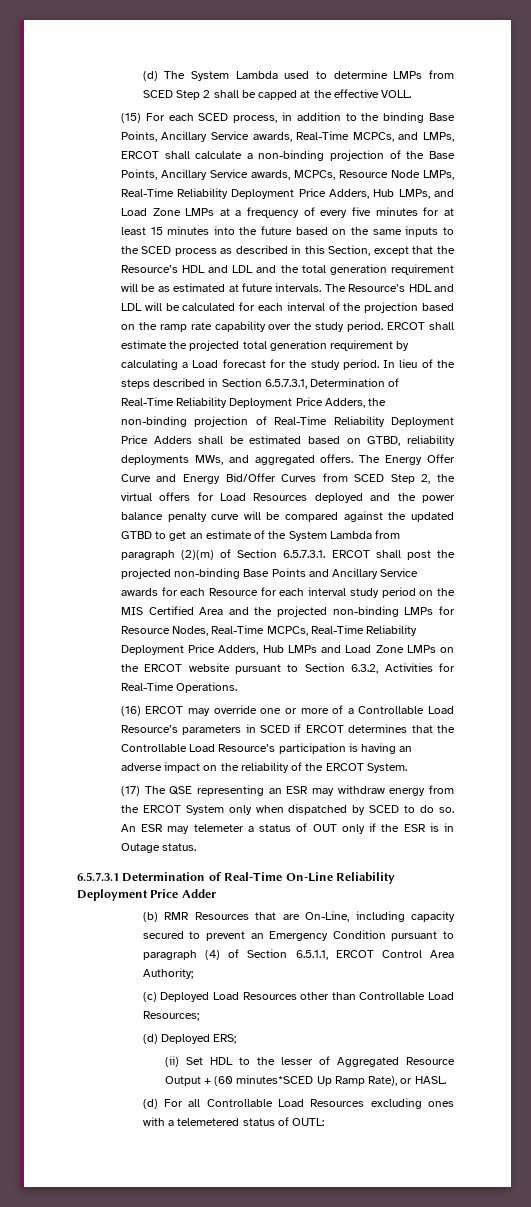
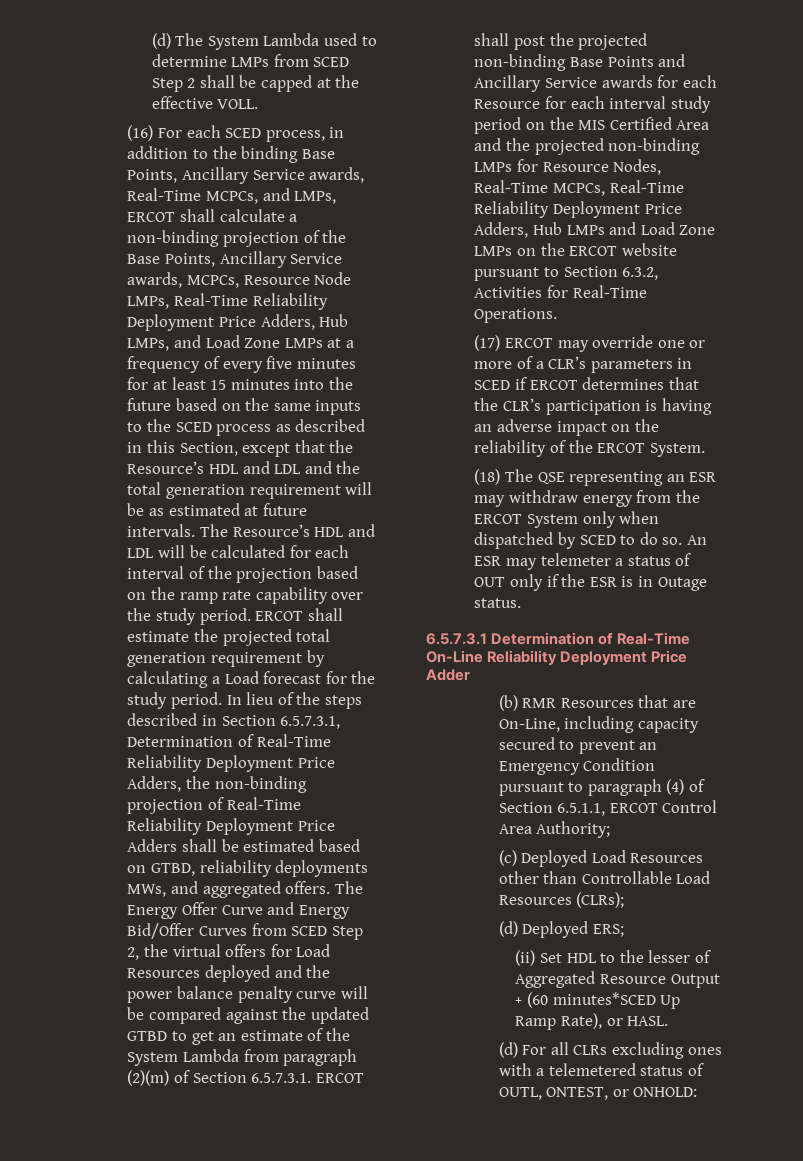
[120,113,141,123] (15) -> [127,125,154,141] (16)
[120,706,141,716] (16) -> [474,335,501,351] (17)
[358,706,455,714] [120,725,178,733] Controllable Load Resource’s -> [548,356,587,369] CLR’s
[120,744,276,752] Controllable Load Resource’s -> [503,398,542,411] CLR’s
[120,786,140,796] (17) -> [474,469,501,485] (18)
[142,1011,199,1021] Resources; -> [498,892,625,908] Resources (CLRs);
[206,1099,365,1107] Controllable Load Resources -> [573,1045,608,1055] CLRs
[292,1118,325,1126] OUTL: -> [498,1087,698,1100] OUTL, ONTEST, or ONHOLD:

